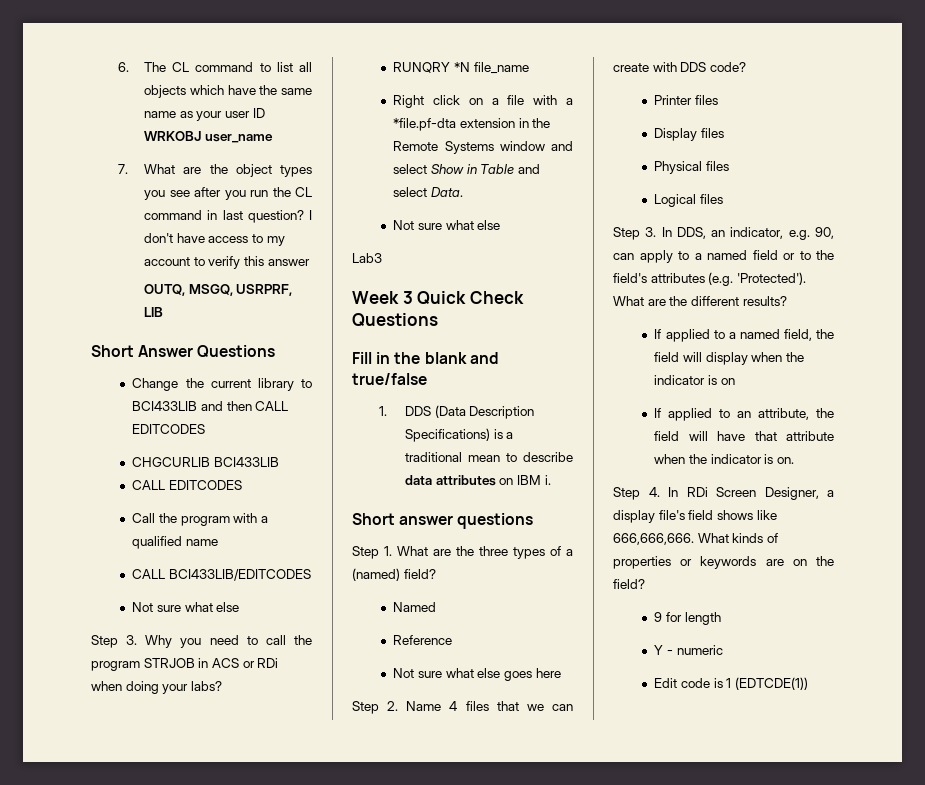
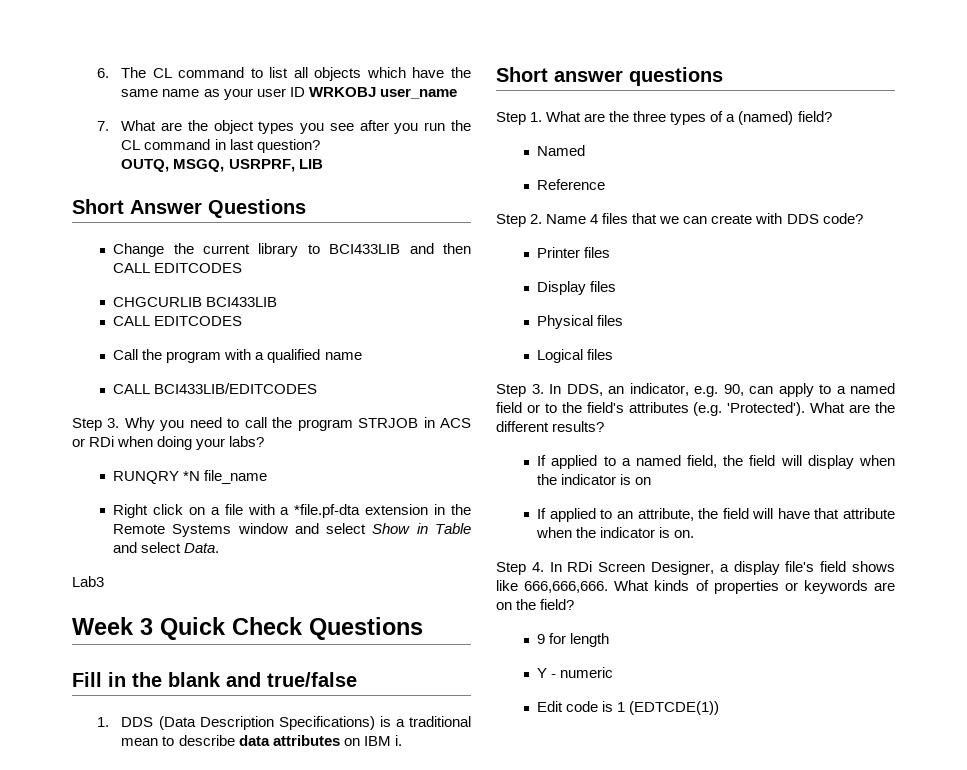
[309,210,312,220] [144,233,285,246] [144,256,310,269] I don't have access to my account to verify this answer -> (320, 146) none
[132,602,240,612] // Not sure what else -> (318, 388) none
[393,220,501,230] // Not sure what else -> (220, 548) none
[393,668,561,681] // Not sure what else goes here -> (606, 184) none

